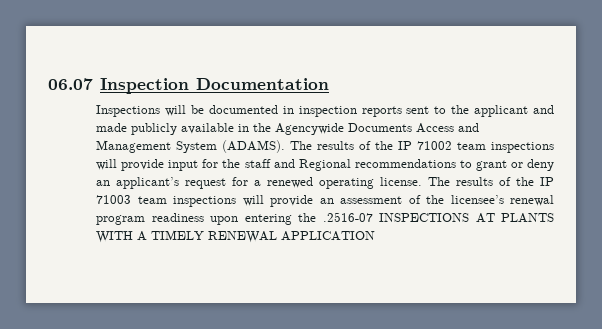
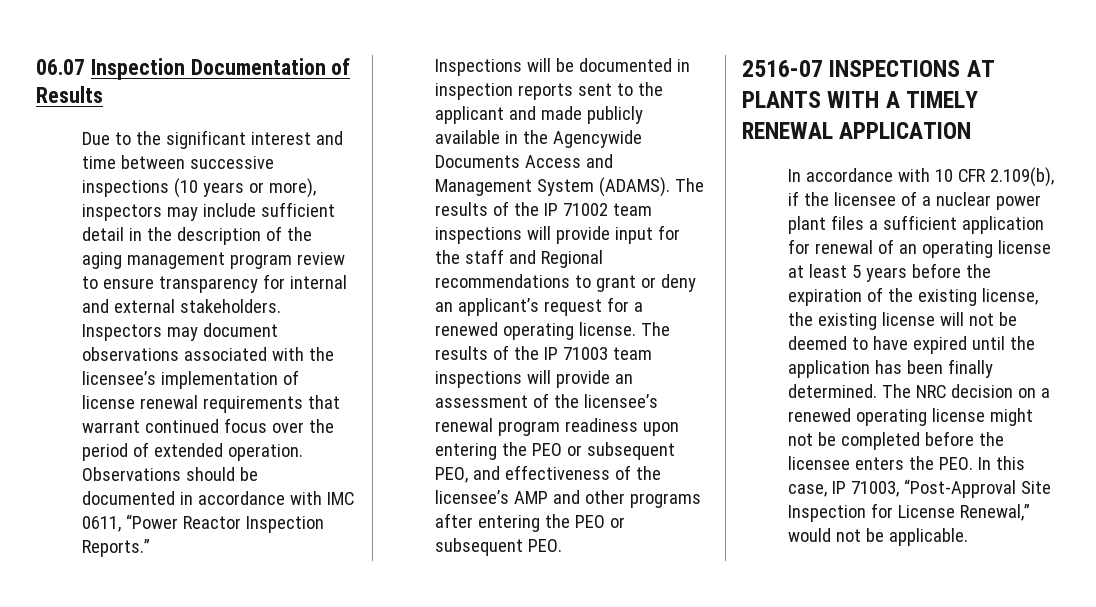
(329, 84) none -> [331,58,351,75] [36,86,103,103] [81,130,343,149] [81,155,274,169] [81,178,316,198] [81,202,335,221] [81,226,312,245] [81,252,345,269] [81,274,347,293] [81,299,281,313] [81,323,278,341] [81,347,334,361] [81,370,299,389] [81,395,340,413] [81,418,334,433] [81,442,303,461] [81,467,258,481] [81,491,354,505] [81,514,324,533] [81,539,150,557] of Results // Due to the significant interest and time between successive inspections (10 years or more), inspectors may include sufficient detail in the description of the aging management program review to ensure transparency for internal and external stakeholders. Inspectors may document observations associated with the licensee’s implementation of license renewal requirements that warrant continued focus over the period of extended operation. Observations should be documented in accordance with IMC 0611, “Power Reactor Inspection Reports.”
[322,212,373,222] .2516-07 -> [531,442,675,460] [434,465,661,483] [434,490,701,508] [434,513,625,532] [434,538,562,556] [742,60,823,77] PEO or subsequent PEO, and effectiveness of the licensee’s AMP and other programs after entering the PEO or subsequent PEO. // 2516-07
(376, 236) none -> [787,167,1054,187] [787,191,1041,210] [787,215,1044,234] [787,239,1051,258] [787,263,991,282] [787,287,1038,306] [787,312,1017,330] [787,336,1035,354] [787,359,993,378] [787,384,1050,398] [787,408,1033,426] [787,431,1004,450] [787,456,1025,470] [787,479,1051,498] [787,503,1030,522] [787,528,968,546] // In accordance with 10 CFR 2.109(b), if the licensee of a nuclear power plant files a sufficient application for renewal of an operating license at least 5 years before the expiration of the existing license, the existing license will not be deemed to have expired until the application has been finally determined. The NRC decision on a renewed operating license might not be completed before the licensee enters the PEO. In this case, IP 71003, “Post-Approval Site Inspection for License Renewal,” would not be applicable.

